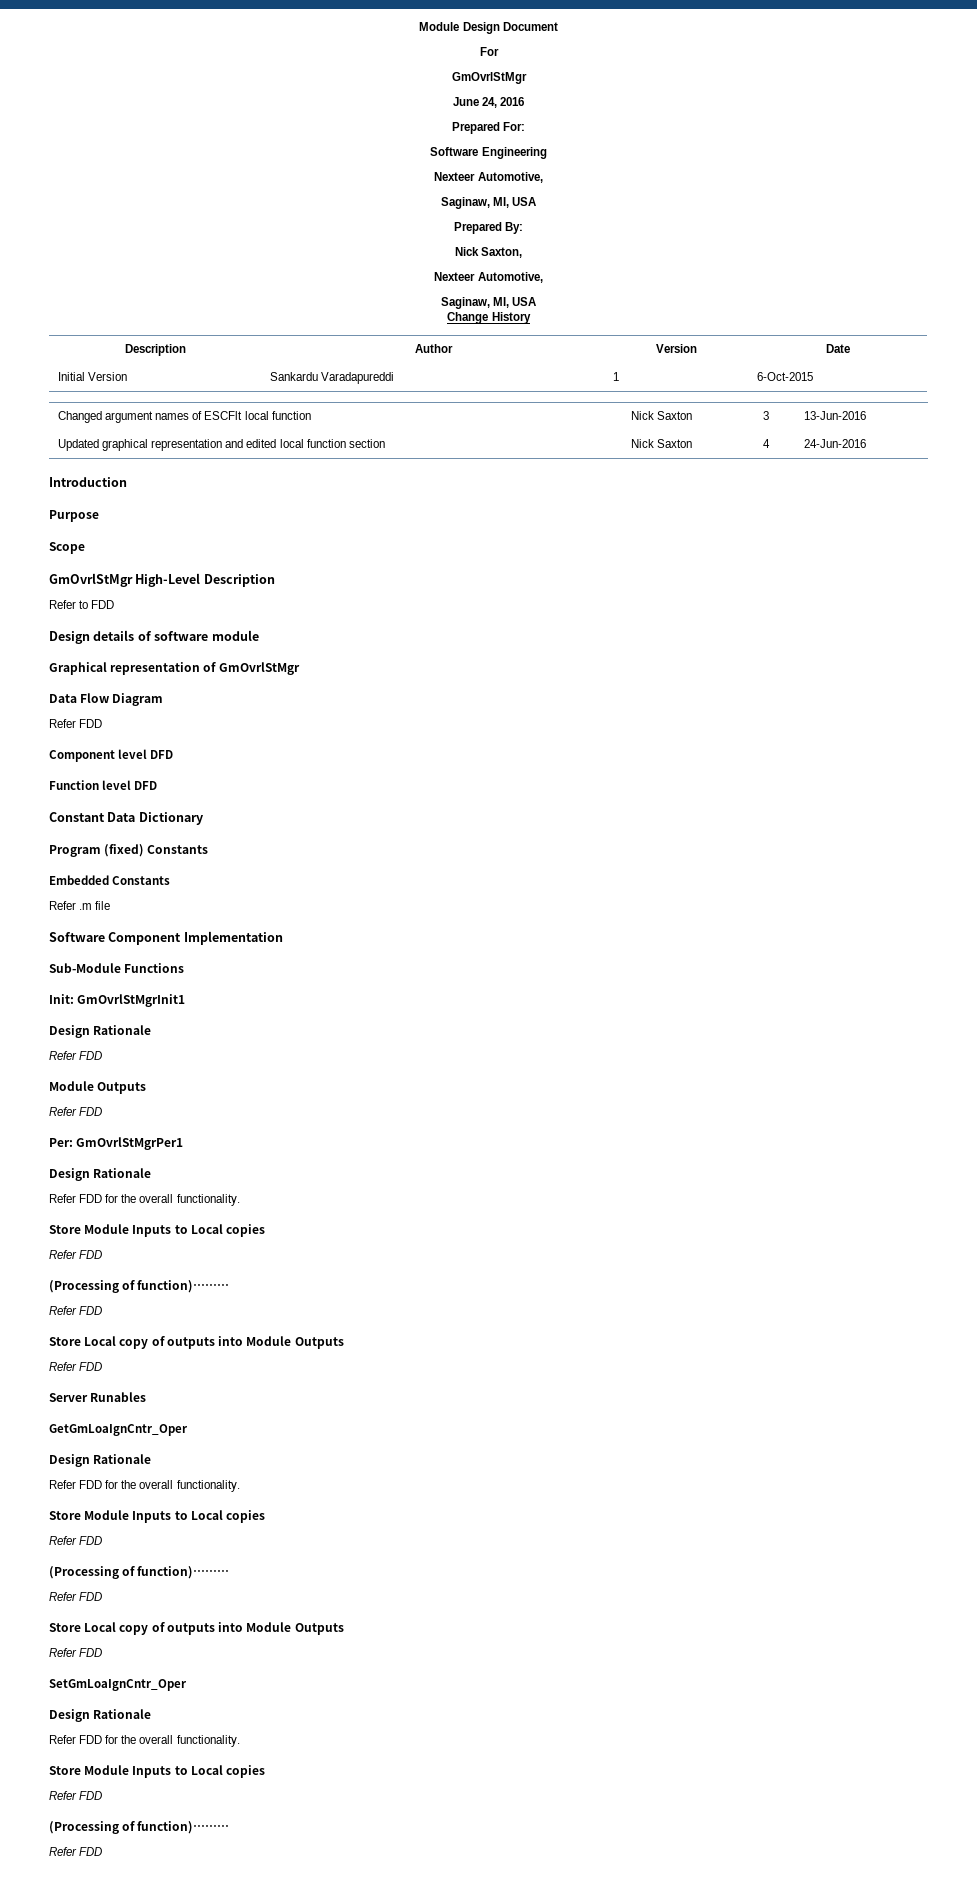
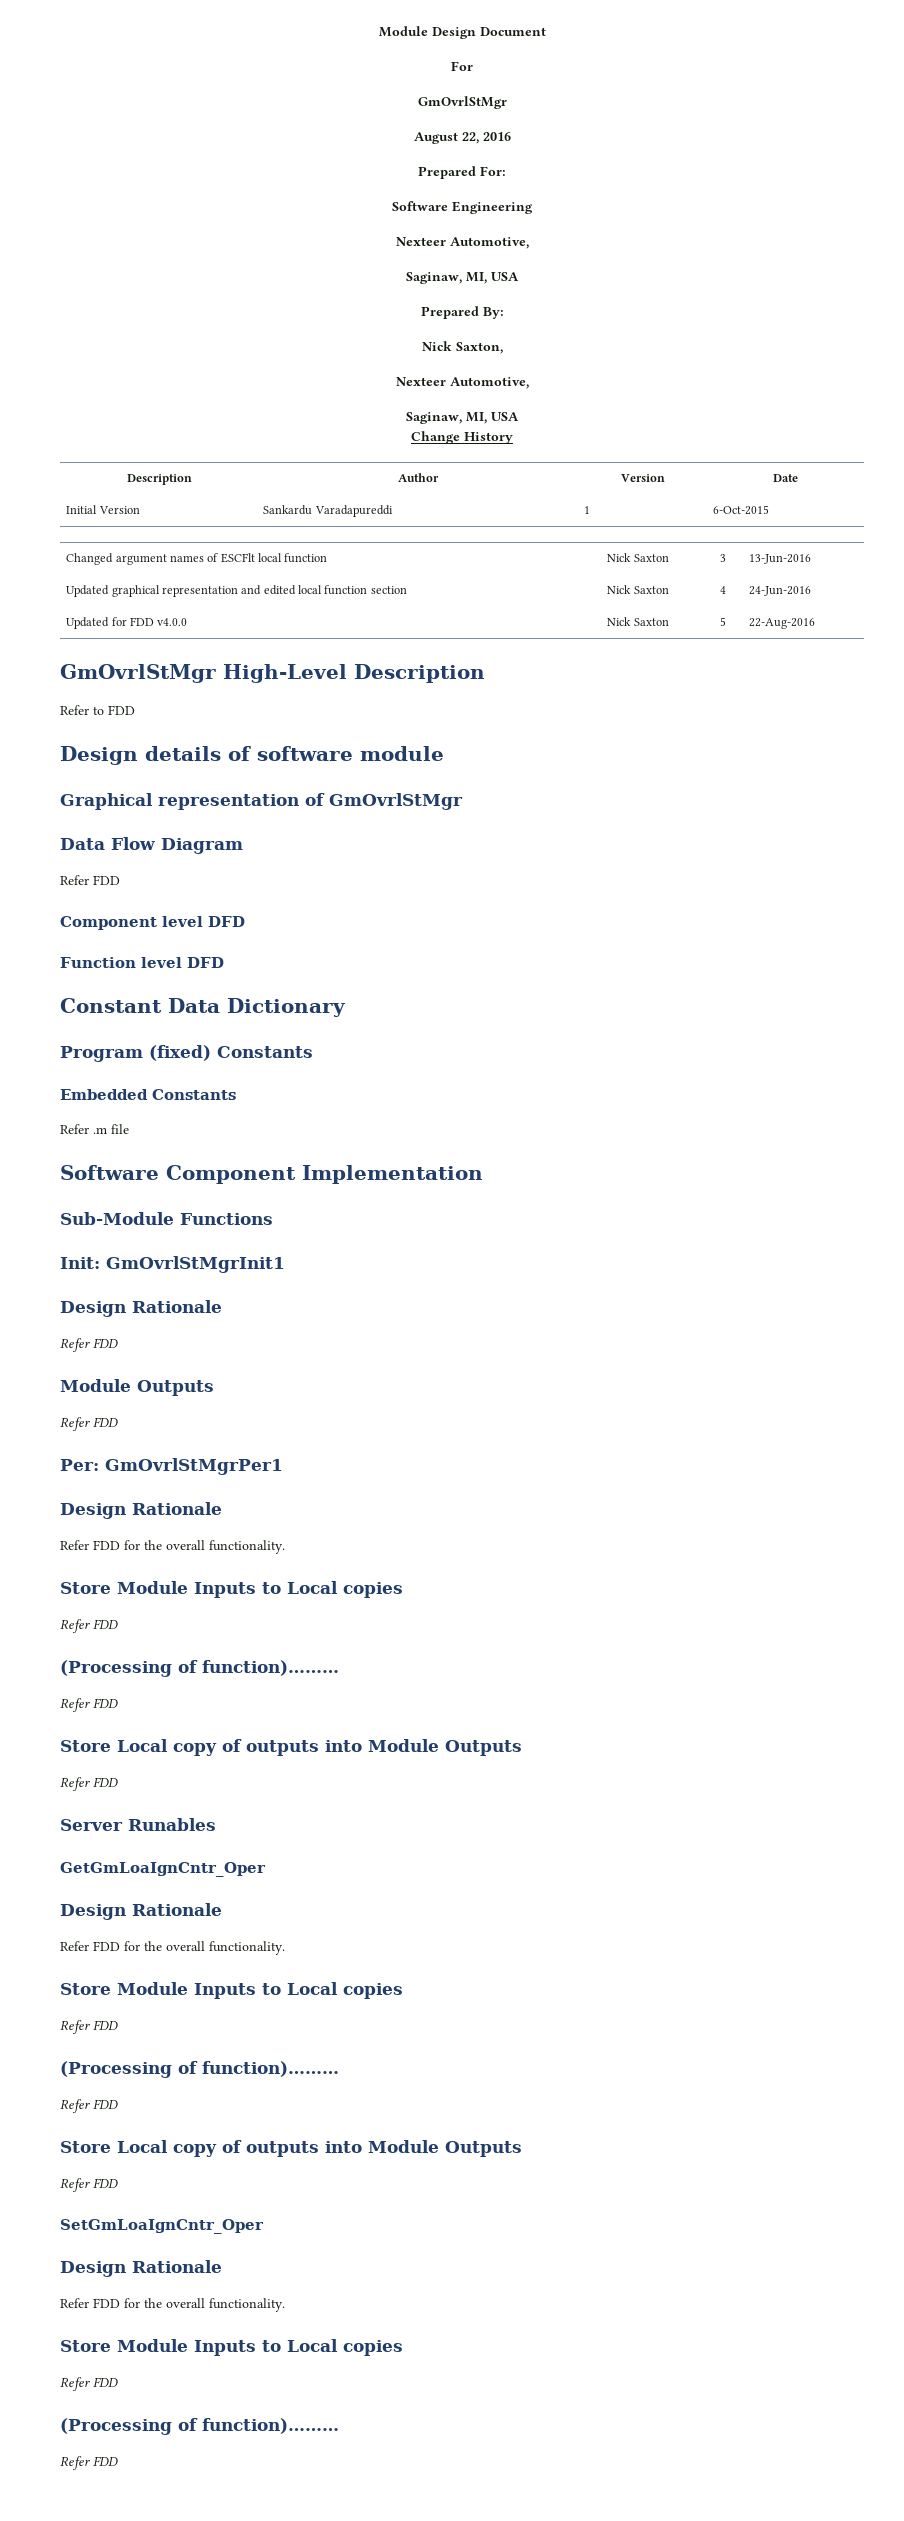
[452,97,497,108] June 24, -> [413,132,479,144] August 22,
[49,477,127,487] [49,510,99,522] [49,542,85,554] // Introduction // Purpose // Scope -> [66,617,188,629] [607,617,669,626] [720,617,727,626] [749,618,816,629] // Updated for FDD v4.0.0 | Nick Saxton | 5 | 22-Aug-2016

